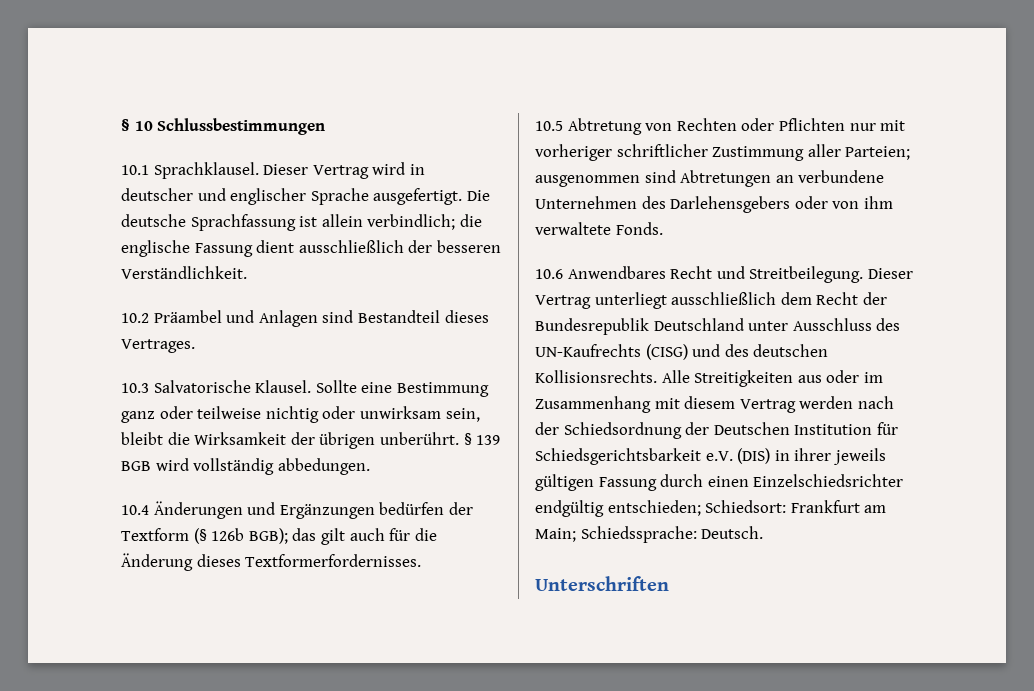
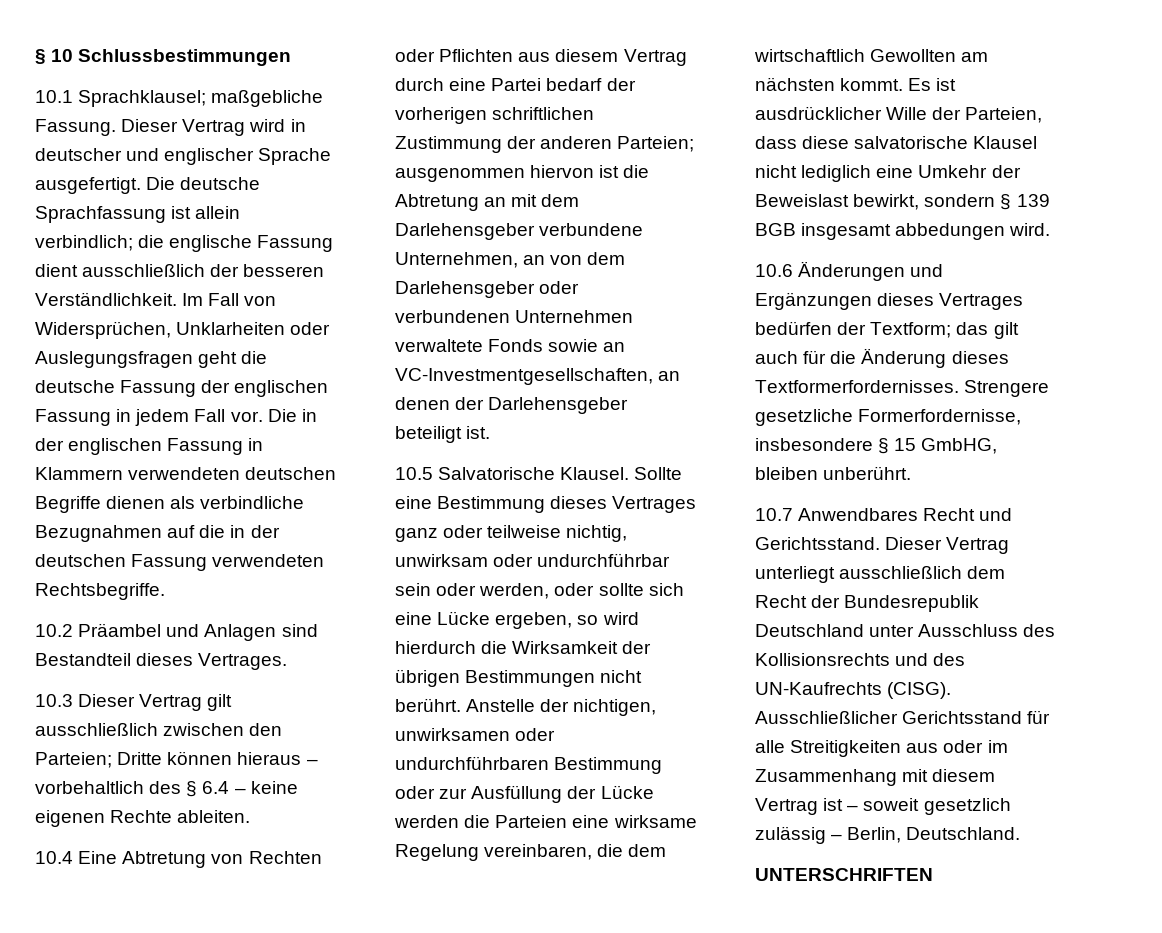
[153,162,259,179] Sprachklausel. -> [78,90,324,107] [35,119,116,136] Sprachklausel; maßgebliche Fassung.
(247, 272) none -> [182,293,277,306] [35,321,331,339] [35,351,268,368] [35,380,329,397] [35,409,317,426] [35,438,264,455] [35,467,337,480] [35,496,305,513] [35,525,280,542] [35,554,325,571] [35,583,165,600] Im Fall von Widersprüchen, Unklarheiten oder Auslegungsfragen geht die deutsche Fassung der englischen Fassung in jedem Fall vor. Die in der englischen Fassung in Klammern verwendeten deutschen Begriffe dienen als verbindliche Bezugnahmen auf die in der deutschen Fassung verwendeten Rechtsbegriffe.
(149, 388) none -> [78,694,233,711] [35,723,283,736] [35,751,318,768] [35,781,298,797] [35,810,251,827] [35,851,322,868] [395,49,687,66] [395,78,636,91] [395,107,595,124] [395,136,695,153] [395,165,650,182] [395,194,580,211] [395,223,644,240] [395,252,626,268] [395,281,580,298] [395,310,634,323] [395,339,626,352] [395,368,681,385] [395,397,629,414] [395,426,491,443] [395,467,433,480] Dieser Vertrag gilt ausschließlich zwischen den Parteien; Dritte können hieraus – vorbehaltlich des § 6.4 – keine eigenen Rechte ableiten. // 10.4 Eine Abtretung von Rechten oder Pflichten aus diesem Vertrag durch eine Partei bedarf der vorherigen schriftlichen Zustimmung der anderen Parteien; ausgenommen hiervon ist die Abtretung an mit dem Darlehensgeber verbundene Unternehmen, an von dem Darlehensgeber oder verbundenen Unternehmen verwaltete Fonds sowie an VC-Investmentgesellschaften, an denen der Darlehensgeber beteiligt ist. // 10.5
(489, 389) none -> [550,496,697,513] dieses Vertrages
[265,406,480,423] [121,432,501,449] [121,458,370,475] [121,501,473,519] [121,528,288,544] nichtig oder unwirksam sein, bleibt die Wirksamkeit der übrigen unberührt. § 139 BGB wird vollständig abbedungen. // 10.4 Änderungen und Ergänzungen bedürfen der Textform (§ 126b BGB); -> [566,525,628,542] [395,553,671,567] [395,583,684,599] [395,611,639,629] [395,641,652,654] [395,669,643,687] [395,698,657,716] [395,728,556,741] [395,756,663,774] [395,785,654,803] [394,815,697,828] [395,844,667,861] [754,49,989,62] [755,77,957,91] [755,106,1043,123] [755,136,1038,149] [755,165,1021,182] [755,194,1050,210] [755,223,1051,240] [755,261,944,281] [755,292,1024,310] [755,321,952,338] nichtig, unwirksam oder undurchführbar sein oder werden, oder sollte sich eine Lücke ergeben, so wird hierdurch die Wirksamkeit der übrigen Bestimmungen nicht berührt. Anstelle der nichtigen, unwirksamen oder undurchführbaren Bestimmung oder zur Ausfüllung der Lücke werden die Parteien eine wirksame Regelung vereinbaren, die dem wirtschaftlich Gewollten am nächsten kommt. Es ist ausdrücklicher Wille der Parteien, dass diese salvatorische Klausel nicht lediglich eine Umkehr der Beweislast bewirkt, sondern § 139 BGB insgesamt abbedungen wird. // 10.6 Änderungen und Ergänzungen dieses Vertrages bedürfen der Textform;
[535,118,906,135] [535,144,911,161] [535,170,885,187] [535,196,893,213] [535,222,663,235] [535,269,563,279] // 10.5 Abtretung von Rechten oder Pflichten nur mit vorheriger schriftlicher Zustimmung aller Parteien; ausgenommen sind Abtretungen an verbundene Unternehmen des Darlehensgebers oder von ihm verwaltete Fonds. // 10.6 -> [964,380,1050,397] [755,409,1022,426] [755,438,998,454] [755,466,912,480] [755,508,793,521] Strengere gesetzliche Formerfordernisse, insbesondere § 15 GmbHG, bleiben unberührt. // 10.7
[749,266,864,283] Streitbeilegung. -> [755,537,880,550] Gerichtsstand.
[535,344,829,360] [535,370,690,383] UN-Kaufrechts (CISG) und des deutschen Kollisionsrechts. Alle -> [755,653,966,666] [755,682,952,699] [755,710,1051,724] [755,740,785,753] Kollisionsrechts und des UN-Kaufrechts (CISG). Ausschließlicher Gerichtsstand für alle
[799,396,894,409] [535,422,898,439] [535,448,886,465] [535,474,904,491] [535,500,887,517] [535,526,764,543] [535,576,669,591] werden nach der Schiedsordnung der Deutschen Institution für Schiedsgerichtsbarkeit e.V. (DIS) in ihrer jeweils gültigen Fassung durch einen Einzelschiedsrichter endgültig entschieden; Schiedsort: Frankfurt am Main; Schiedssprache: Deutsch. // Unterschriften -> [823,798,1011,815] [755,826,1021,844] [755,868,933,881] ist – soweit gesetzlich zulässig – Berlin, Deutschland. // UNTERSCHRIFTEN

